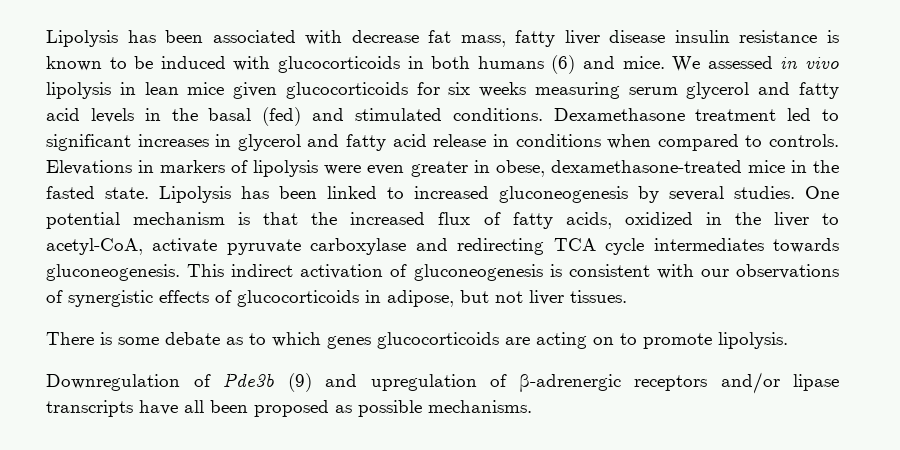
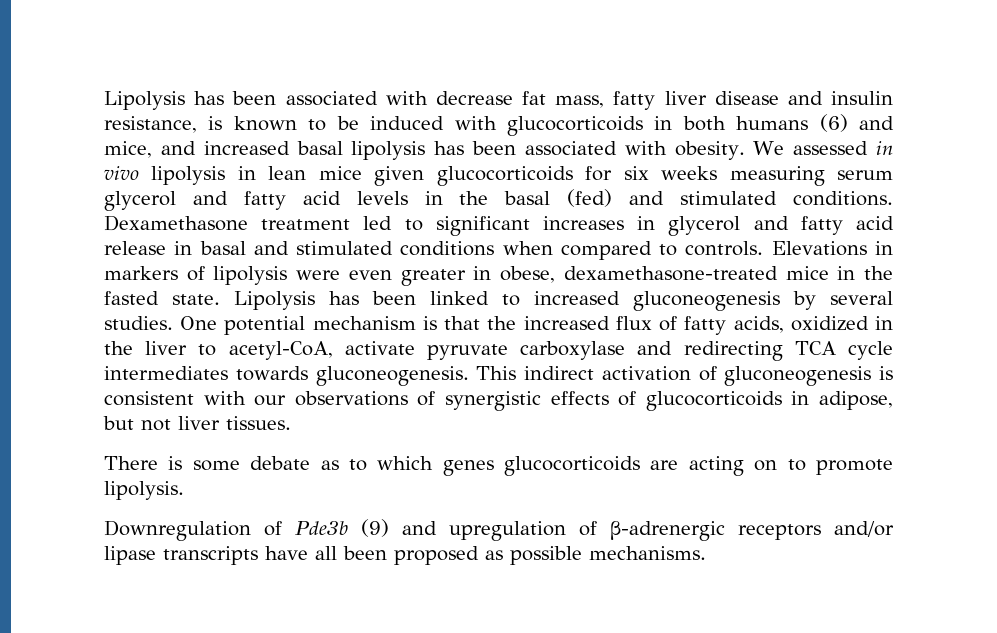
[674,30,818,43] insulin resistance -> [787,91,893,105] [104,116,197,133] and insulin resistance,
[622,56,665,69] mice. -> [104,141,745,160] mice, and increased basal lipolysis has been associated with obesity.
(509, 140) none -> [199,241,394,255] basal and stimulated

